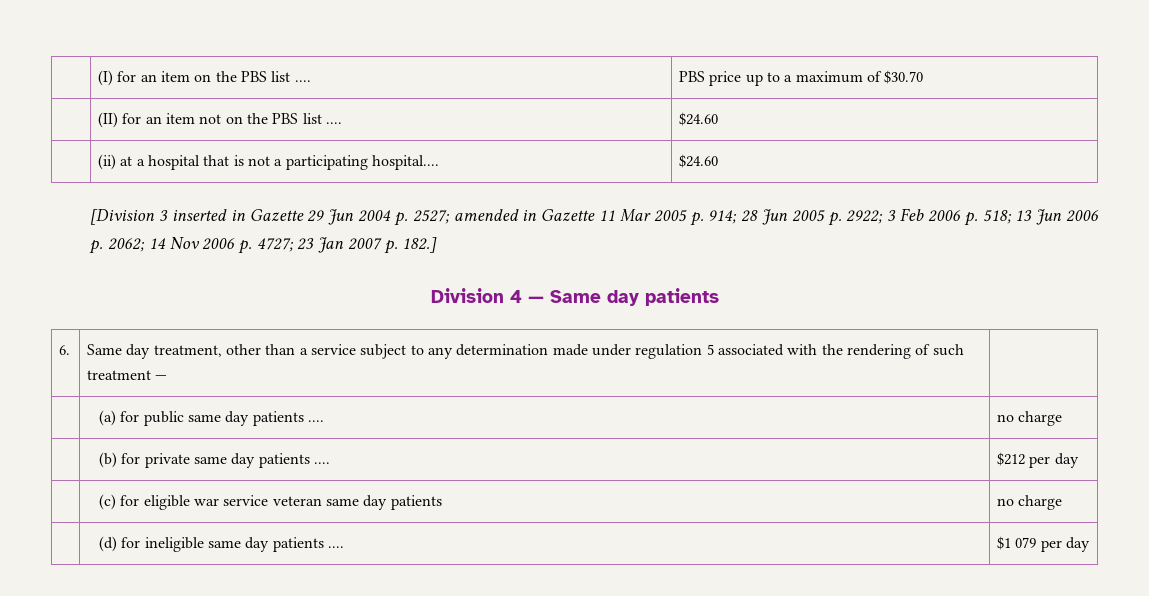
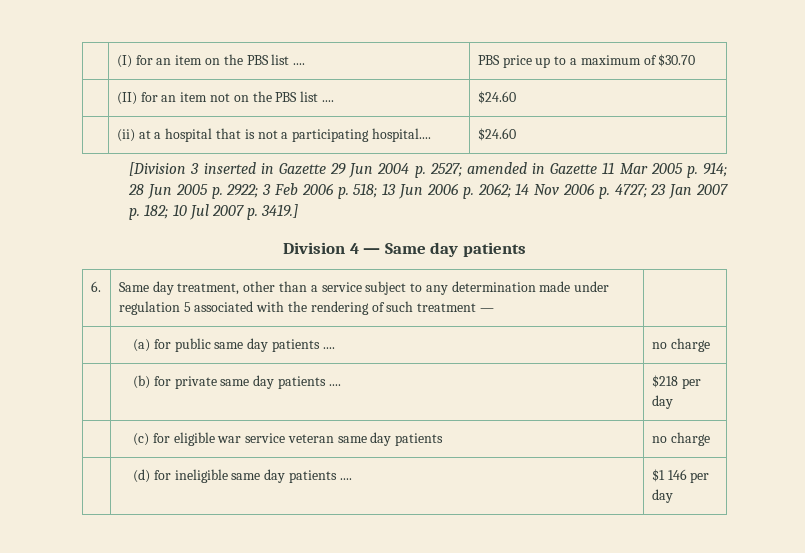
[402,237,438,253] 182.] -> [144,204,299,220] 182; 10 Jul 2007 p. 3419.]
[997,452,1026,466] $212 -> [651,375,678,388] $218
[1015,537,1037,548] 079 -> [667,469,687,480] 146

